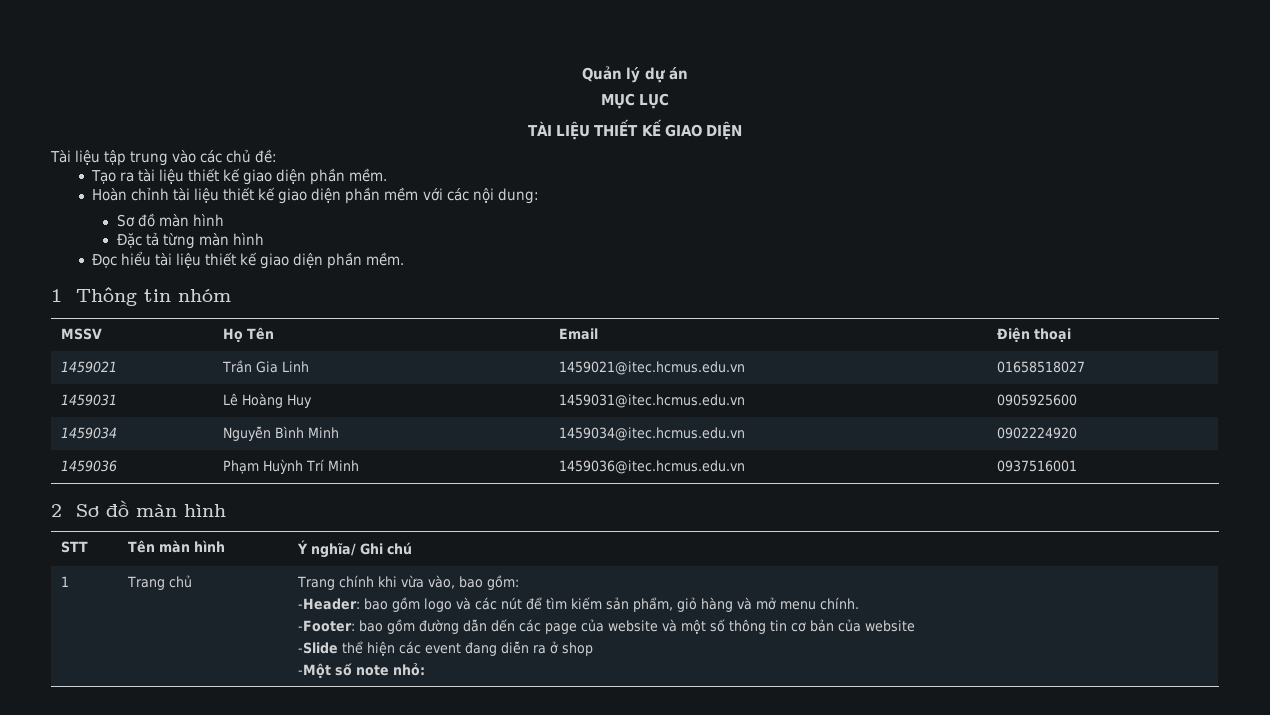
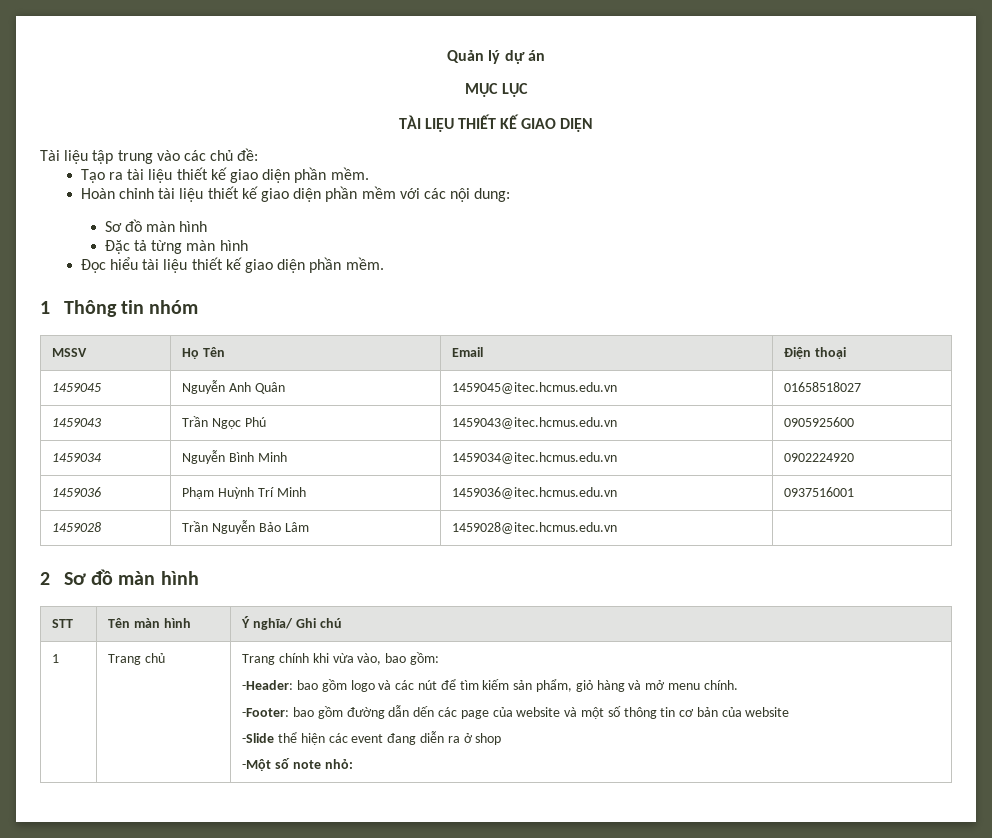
[60,361,117,373] [221,360,309,373] [558,361,745,375] [996,361,1085,373] [60,394,117,406] [222,393,312,408] [558,394,745,408] 1459021 | Trần Gia Linh | 1459021@itec.hcmus.edu.vn | 01658518027 // 1459031 | Lê Hoàng Huy | 1459031@itec.hcmus.edu.vn -> [52,383,102,392] [182,380,285,394] [452,382,618,394] [784,382,862,392] [52,418,103,427] [182,416,266,429] [452,417,618,429] 1459045 | Nguyễn Anh Quân | 1459045@itec.hcmus.edu.vn | 01658518027 // 1459043 | Trần Ngọc Phú | 1459043@itec.hcmus.edu.vn
(1077, 466) none -> [52,522,102,532] [182,520,309,534] [452,522,618,534] // 1459028 | Trần Nguyễn Bảo Lâm | 1459028@itec.hcmus.edu.vn |

